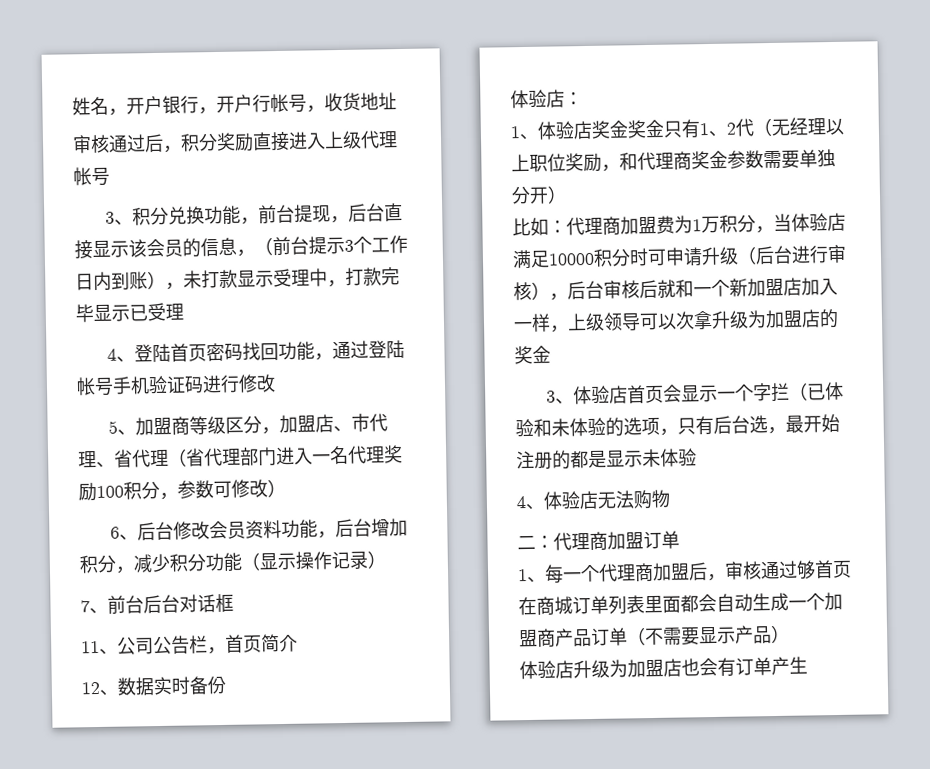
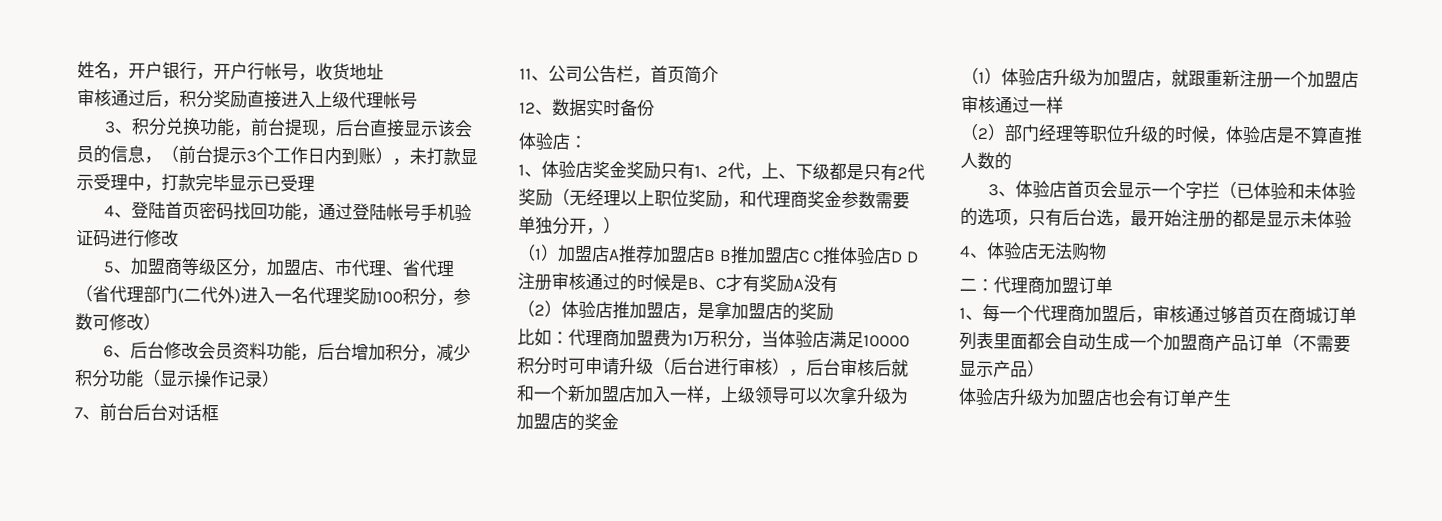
(277, 456) none -> [177,286,241,304] (二代外)
[645,119,665,139] 金 -> [643,161,661,180] 励
(755, 127) none -> [744,162,925,182] [518,188,553,207] ，上、下级都是只有2代奖励
[547,185,567,204] ） -> [586,217,621,236] [517,244,919,266] [517,272,838,293] [517,300,834,321] ，） // （1）加盟店A推荐加盟店B B推加盟店C C推体验店D D注册审核通过的时候是B、C才有奖励A没有 // （2）体验店推加盟店，是拿加盟店的奖励
(551, 354) none -> [961,67,1359,89] [961,95,1064,114] [960,123,1363,145] [960,151,1012,171] // （1）体验店升级为加盟店，就跟重新注册一个加盟店审核通过一样 // （2）部门经理等职位升级的时候，体验店是不算直推人数的

